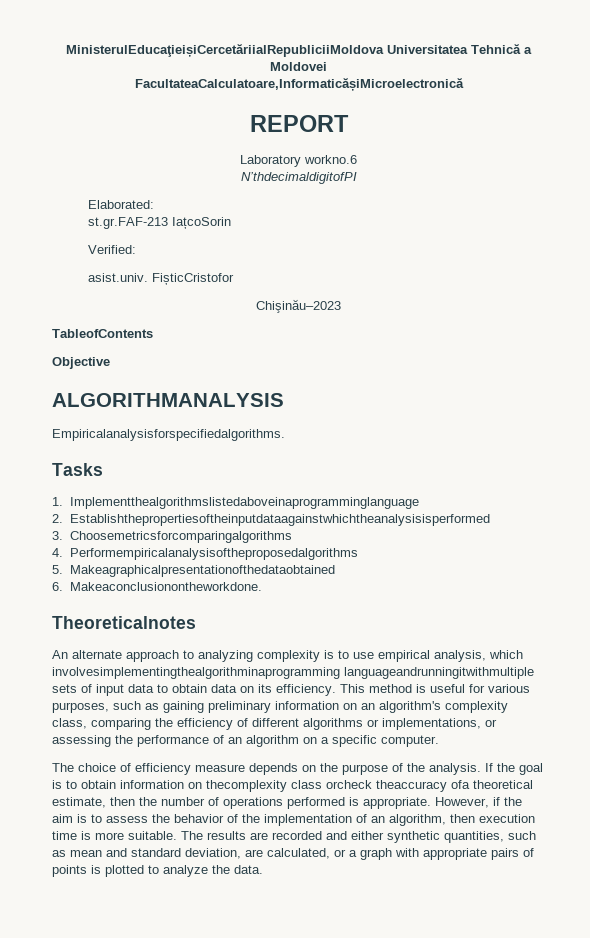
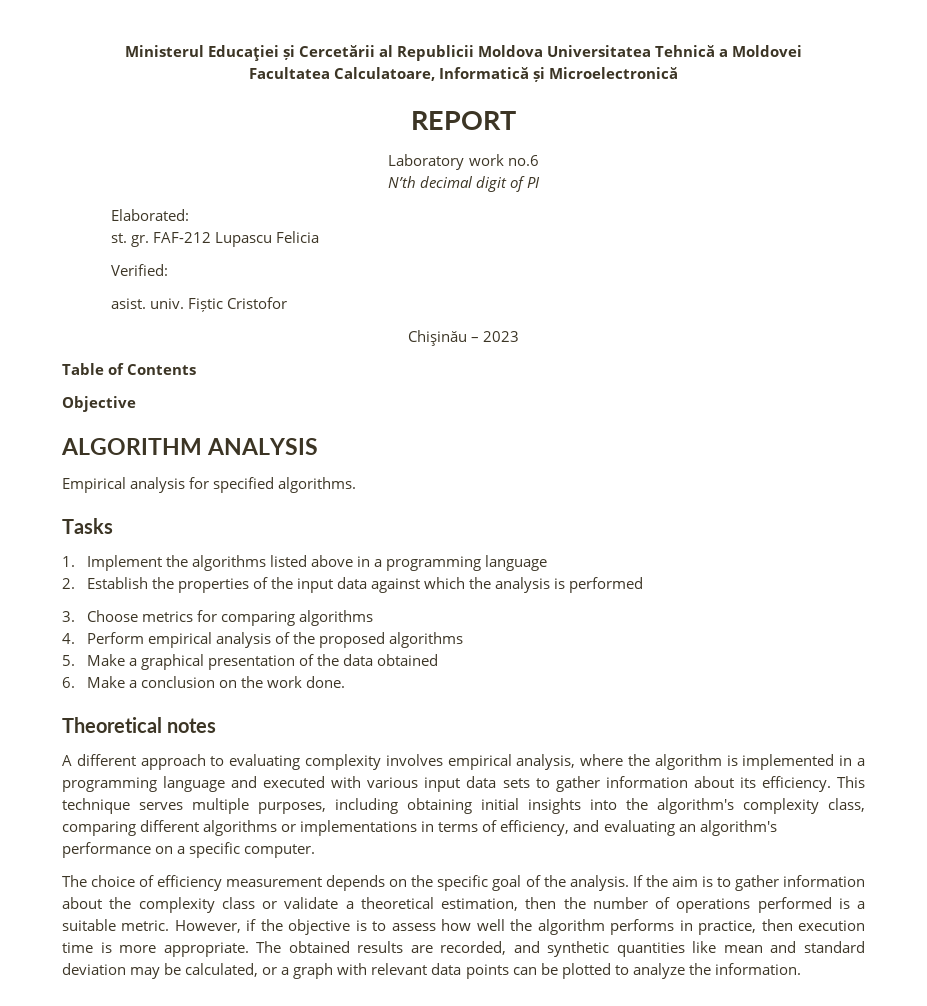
[66,44,532,57] [270,62,327,71] [134,78,464,91] [249,115,349,132] [240,155,357,167] [240,172,357,184] [88,200,155,209] [88,217,232,229] [88,245,137,254] [88,273,235,285] [256,299,341,313] [52,329,153,338] [52,357,110,369] [52,393,284,407] [52,429,285,441] [52,463,103,476] [52,497,420,509] [52,514,491,526] [52,531,293,543] [52,548,359,560] [52,565,336,577] [52,582,263,591] [52,616,196,629] [52,650,523,662] [52,667,534,679] [52,684,530,696] [52,701,508,713] [52,718,497,730] [52,735,299,747] MinisterulEducaţieișiCercetăriialRepubliciiMoldova Universitatea Tehnică a Moldovei // FacultateaCalculatoare,InformaticășiMicroelectronică // REPORT // Laboratory workno.6 // N’thdecimaldigitofPI // Elaborated: // st.gr.FAF-213 IațcoSorin // Verified: // asist.univ. FișticCristofor // Chişinău–2023 // TableofContents // Objective // ALGORITHMANALYSIS // Empiricalanalysisforspecifiedalgorithms. // Tasks // 1. Implementthealgorithmslistedaboveinaprogramminglanguage // 2. Establishthepropertiesoftheinputdataagainstwhichtheanalysisisperformed // 3. Choosemetricsforcomparingalgorithms // 4. Performempiricalanalysisoftheproposedalgorithms // 5. Makeagraphicalpresentationofthedataobtained // 6. Makeaconclusionontheworkdone. // Theoreticalnotes // An alternate approach to analyzing complexity is to use empirical analysis, which involvesimplementingthealgorithminaprogramming languageandrunningitwithmultiple sets of input data to obtain data on its efficiency. This method is useful for various purposes, such as gaining preliminary information on an algorithm's complexity class, comparing the efficiency of different algorithms or implementations, or assessing the performance of an algorithm -> [124,45,803,61] [248,67,679,82] [411,111,516,130] [388,154,539,170] [387,176,541,192] [111,209,190,221] [111,231,320,247] [111,264,169,276] [111,297,288,312] [407,330,520,346] [62,363,197,375] [62,396,136,412] [61,438,319,455] [62,477,357,493] [62,518,113,534] [62,555,548,571] [62,577,644,593] [62,610,373,626] [62,632,463,648] [62,654,438,670] [62,676,345,688] [62,717,217,733] [62,754,865,770] [62,776,866,792] [62,798,865,814] [62,820,777,836] [62,842,151,858] Ministerul Educaţiei și Cercetării al Republicii Moldova Universitatea Tehnică a Moldovei // Facultatea Calculatoare, Informatică și Microelectronică // REPORT // Laboratory work no.6 // N’th decimal digit of PI // Elaborated: // st. gr. FAF-212 Lupascu Felicia // Verified: // asist. univ. Fiștic Cristofor // Chişinău – 2023 // Table of Contents // Objective // ALGORITHM ANALYSIS // Empirical analysis for specified algorithms. // Tasks // 1. Implement the algorithms listed above in a programming language // 2. Establish the properties of the input data against which the analysis is performed // 3. Choose metrics for comparing algorithms // 4. Perform empirical analysis of the proposed algorithms // 5. Make a graphical presentation of the data obtained // 6. Make a conclusion on the work done. // Theoretical notes // A different approach to evaluating complexity involves empirical analysis, where the algorithm is implemented in a programming language and executed with various input data sets to gather information about its efficiency. This technique serves multiple purposes, including obtaining initial insights into the algorithm's complexity class, comparing different algorithms or implementations in terms of efficiency, and evaluating an algorithm's performance
[195,764,245,772] measure -> [226,877,323,887] measurement
[342,764,388,775] purpose -> [437,875,522,891] specific goal
[519,763,543,775] [52,780,533,792] [52,797,106,808] goal is to obtain information on thecomplexity class orcheck theaccuracy ofa theoretical estimate, -> [671,875,866,891] [62,897,518,913] aim is to gather information about the complexity class or validate a theoretical estimation,
[363,797,431,809] appropriate. -> [857,901,865,909] [62,919,170,931] a suitable metric.
[52,814,73,823] aim -> [288,919,351,935] objective
[152,814,446,826] the behavior of the implementation of an algorithm, -> [441,919,757,935] how well the algorithm performs in practice,
[128,831,536,843] [52,848,263,859] suitable. The results are recorded and either synthetic quantities, such as mean and standard deviation, are -> [163,941,865,957] [62,963,182,979] appropriate. The obtained results are recorded, and synthetic quantities like mean and standard deviation may be
[423,848,534,860] [52,865,101,877] appropriate pairs of points is -> [371,963,558,979] relevant data points can be
[234,865,263,874] data. -> [714,963,801,975] information.

